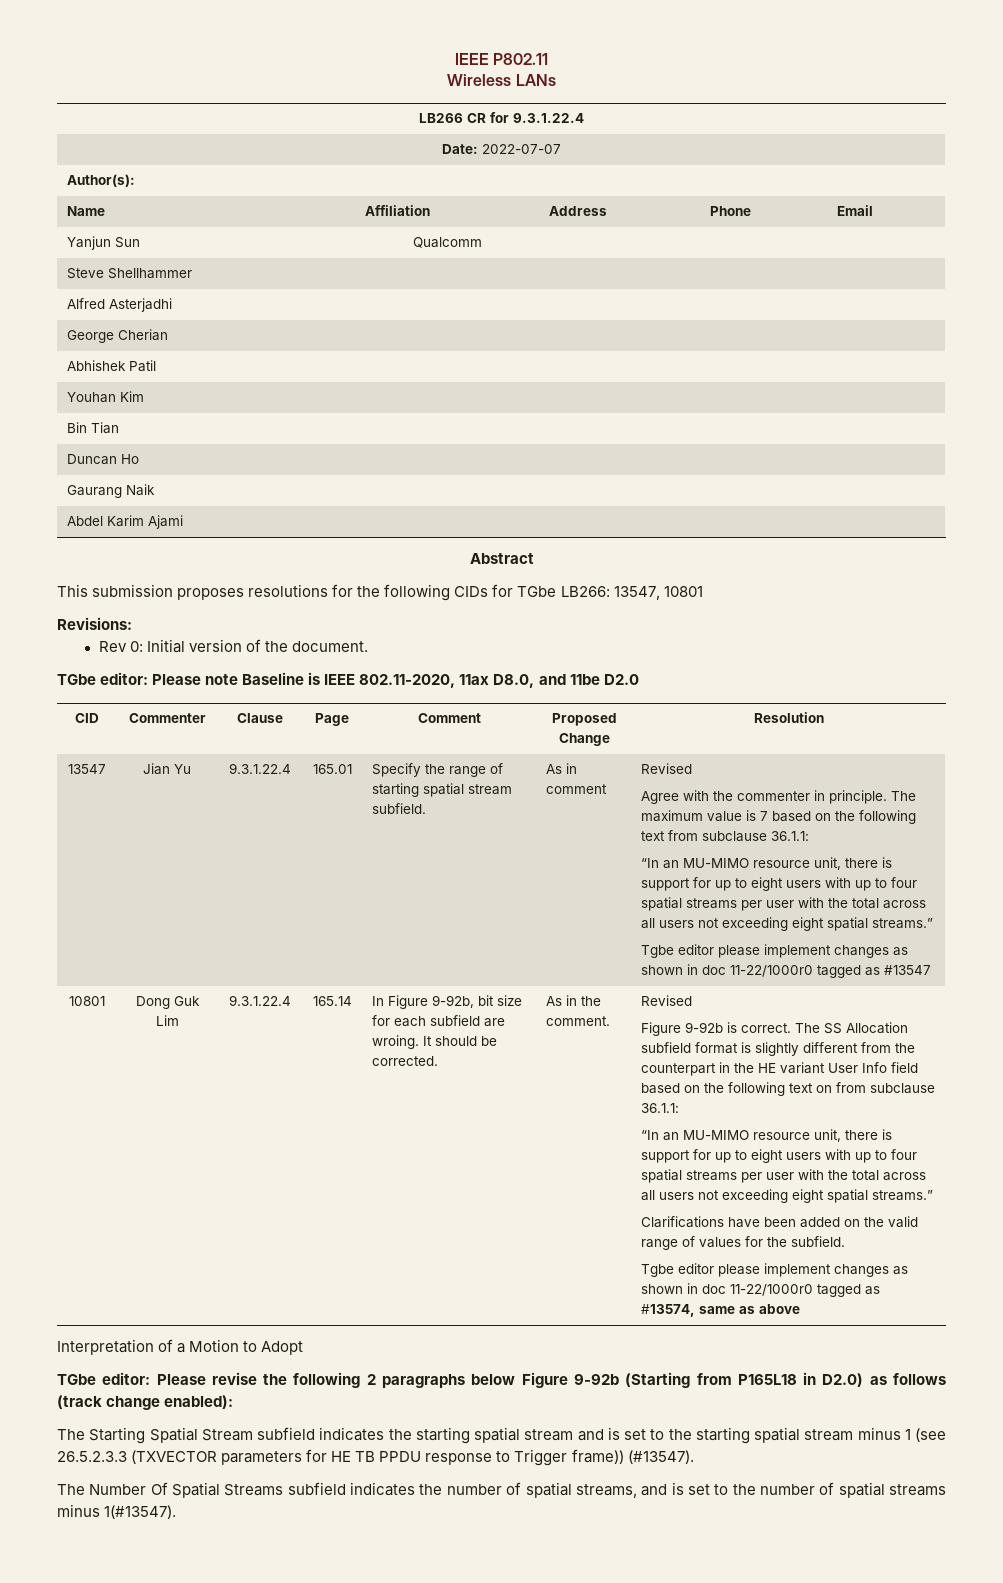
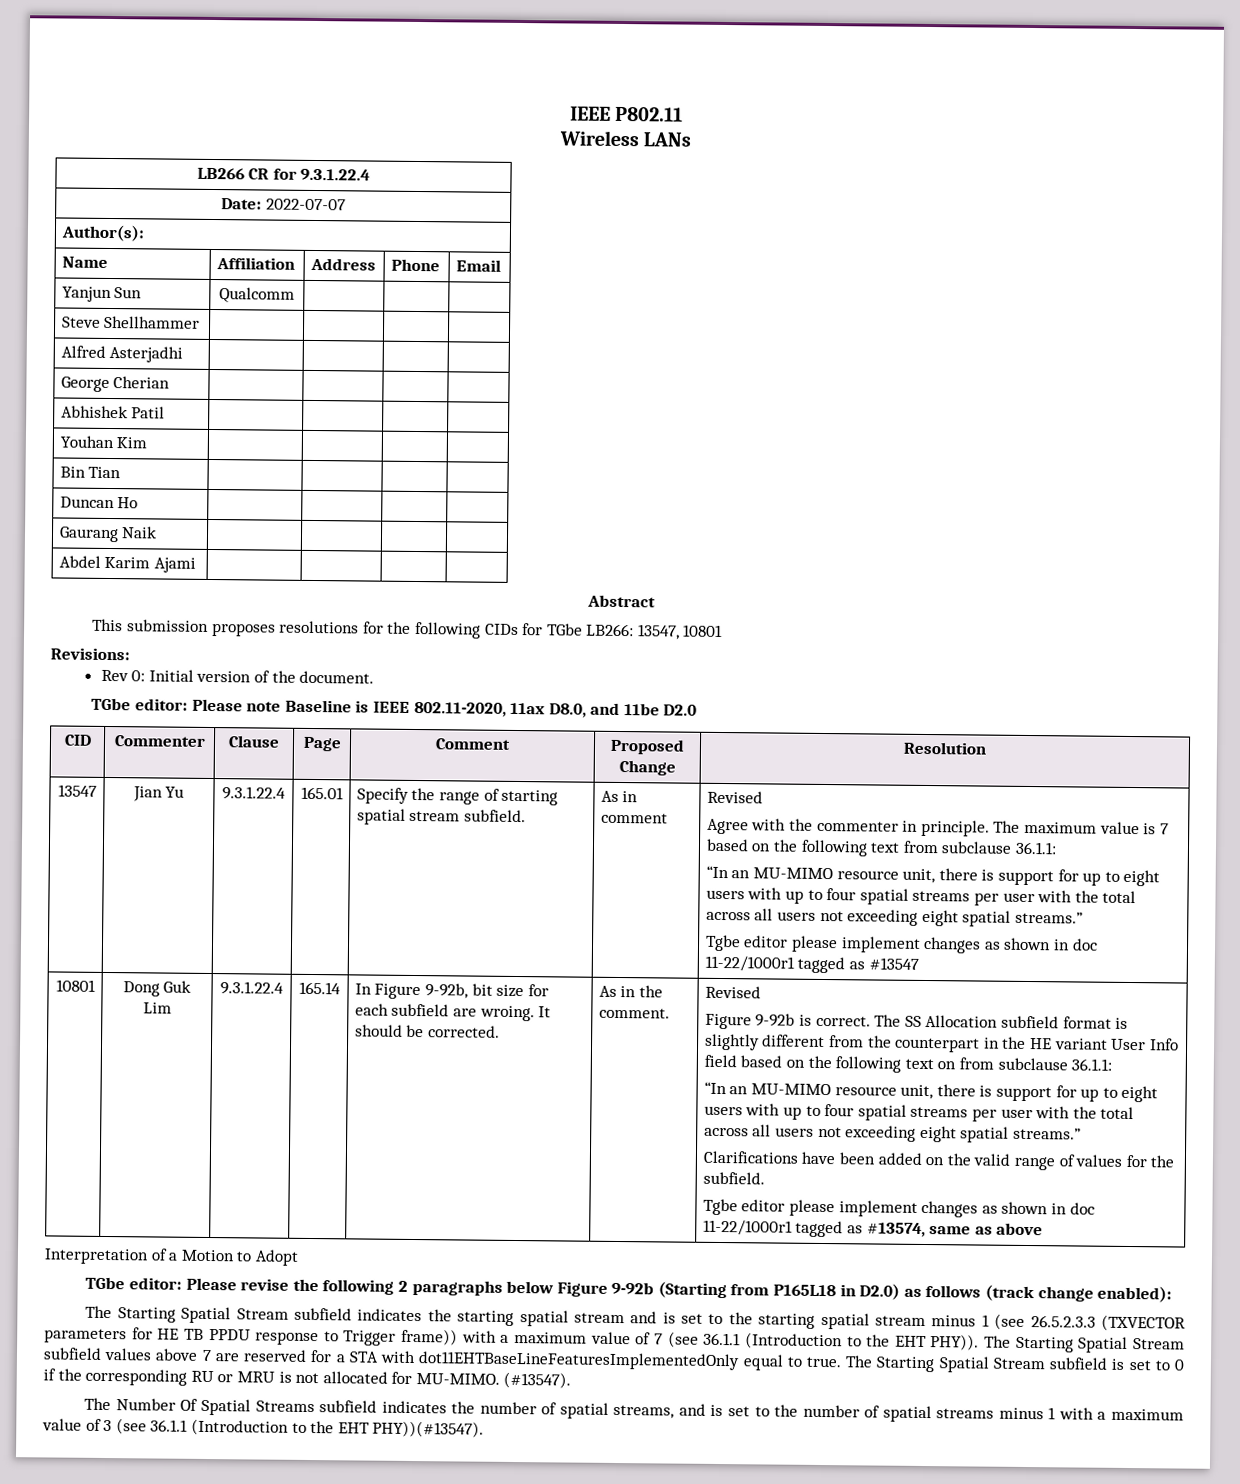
[730,965,814,977] 11-22/1000r0 -> [704,955,795,972] 11-22/1000r1
[730,1284,814,1296] 11-22/1000r0 -> [702,1219,793,1236] 11-22/1000r1
(624, 1456) none -> [461,1330,1185,1353] [43,1347,1185,1373] [43,1368,500,1386] with a maximum value of 7 (see 36.1.1 (Introduction to the EHT PHY)). The Starting Spatial Stream subfield values above 7 are reserved for a STA with dot11EHTBaseLineFeaturesImplementedOnly equal to true. The Starting Spatial Stream subfield is set to 0 if the corresponding RU or MRU is not allocated for MU-MIMO.
[104,1505,177,1519] 1(#13547). -> [1048,1407,1184,1421] [42,1418,485,1438] 1 with a maximum value of 3 (see 36.1.1 (Introduction to the EHT PHY))(#13547).

